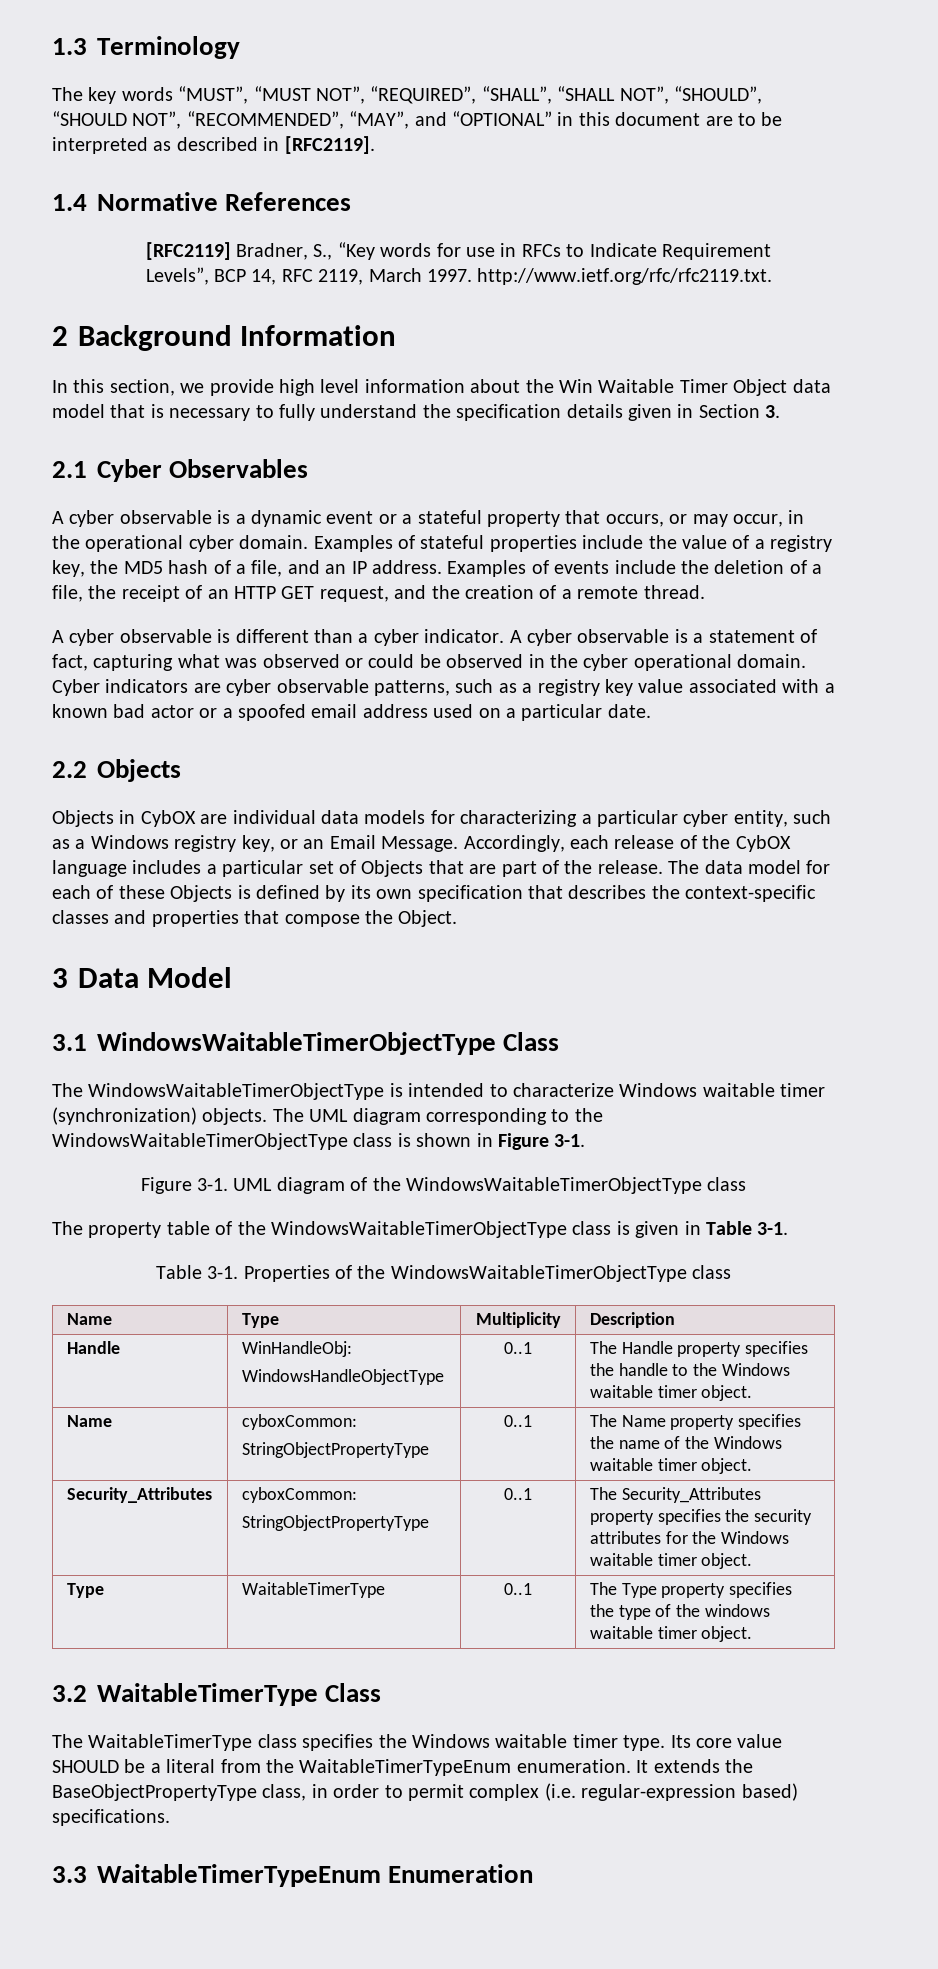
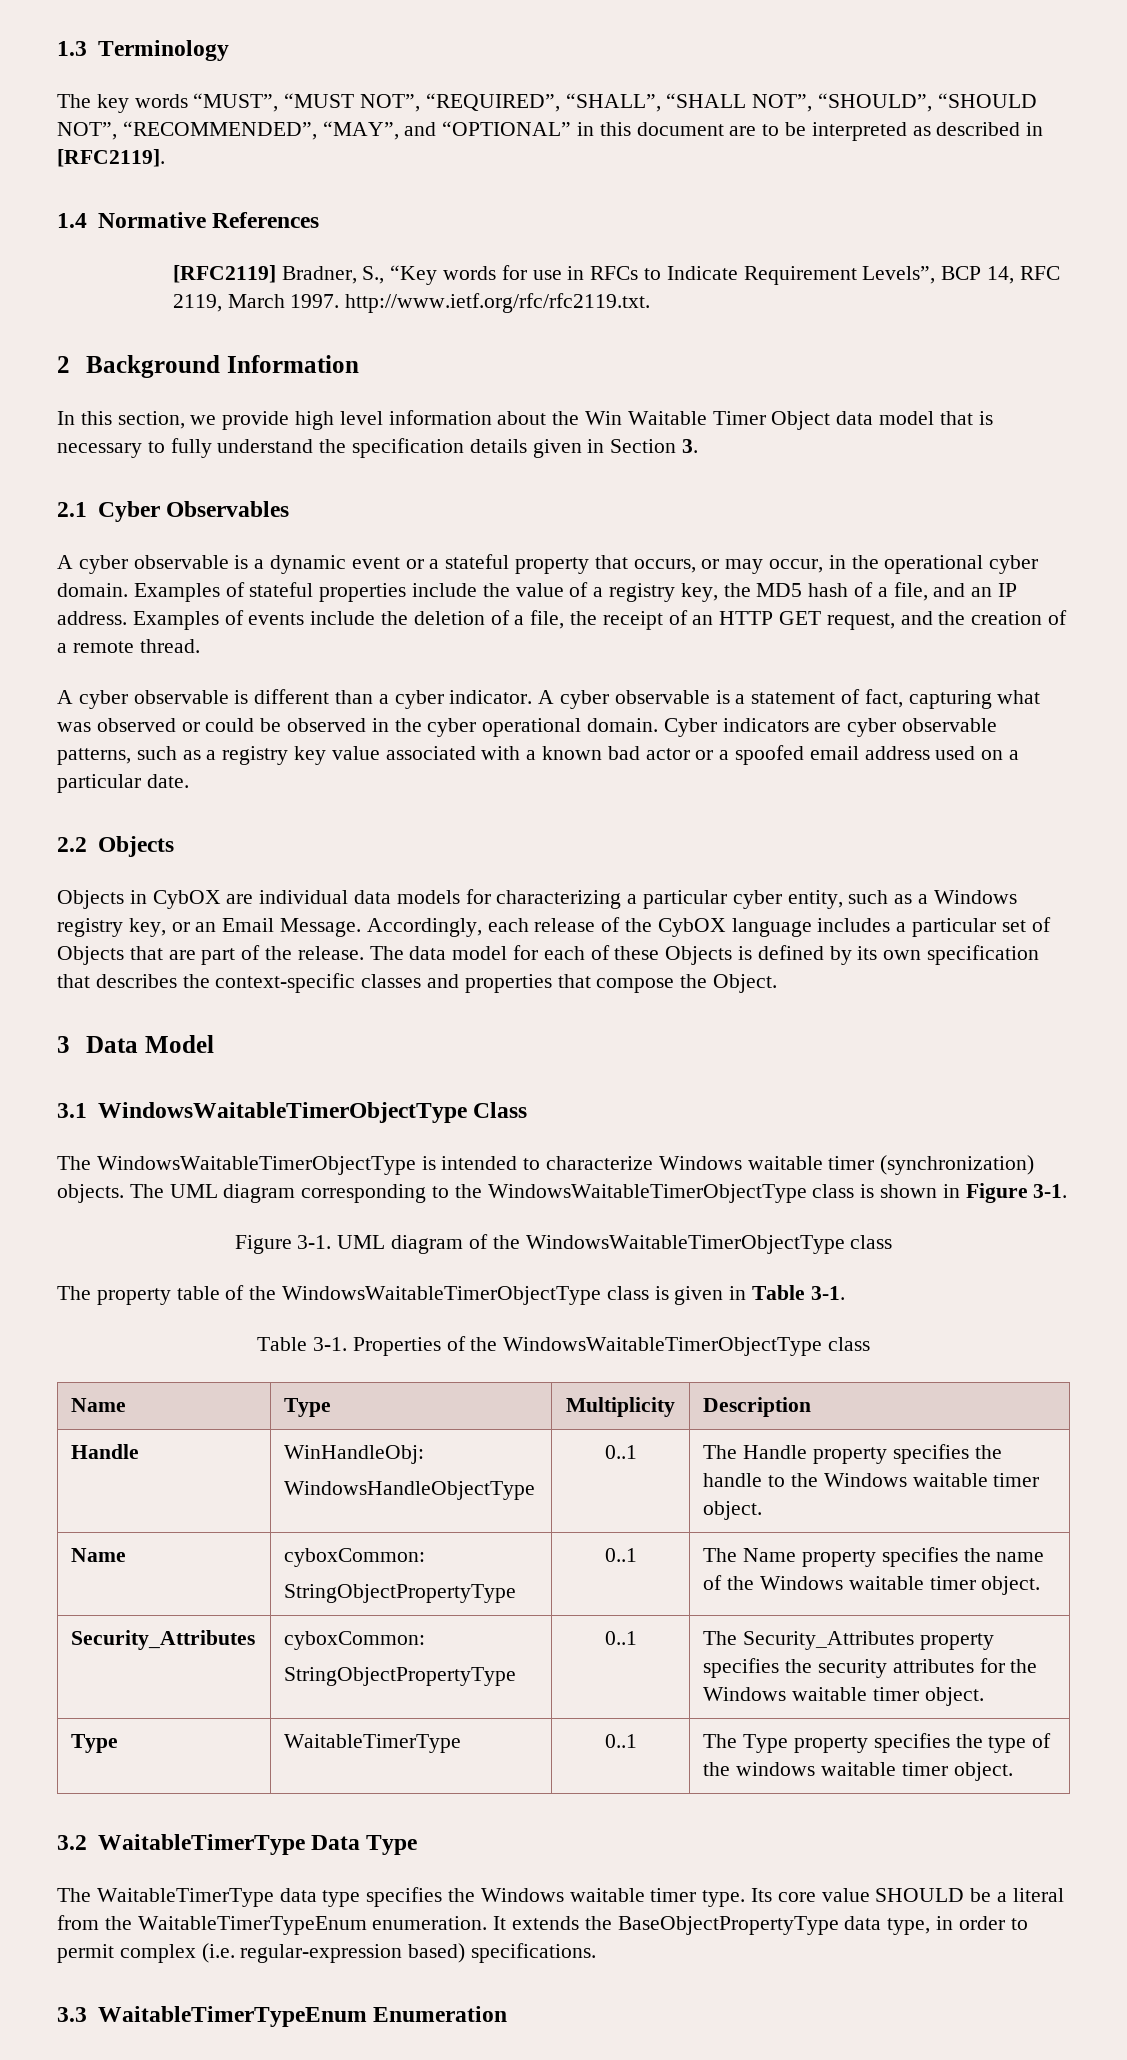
[325,1683,382,1702] Class -> [311,1835,418,1855] Data Type
[257,1734,297,1748] class -> [279,1888,361,1907] data type
[262,1784,307,1801] class, -> [844,1916,931,1935] data type,

